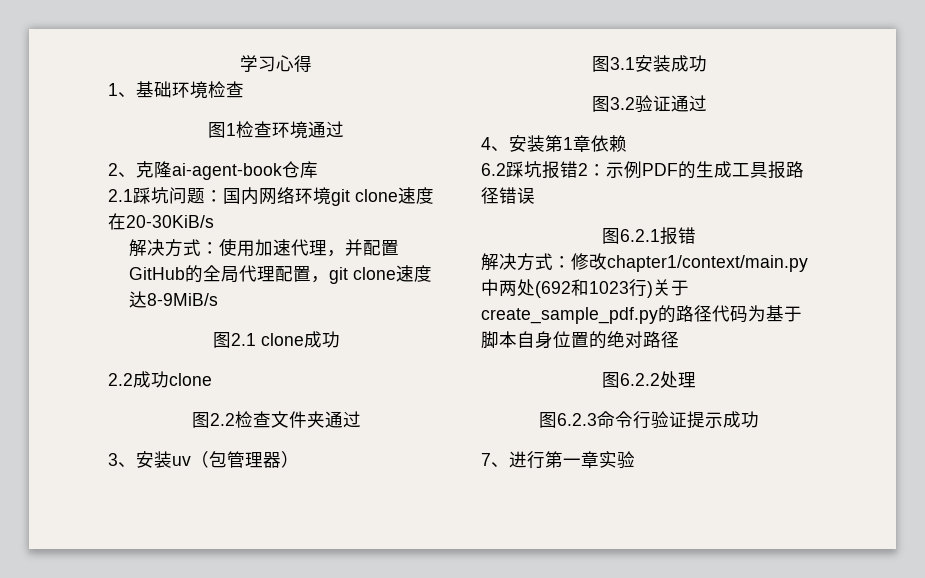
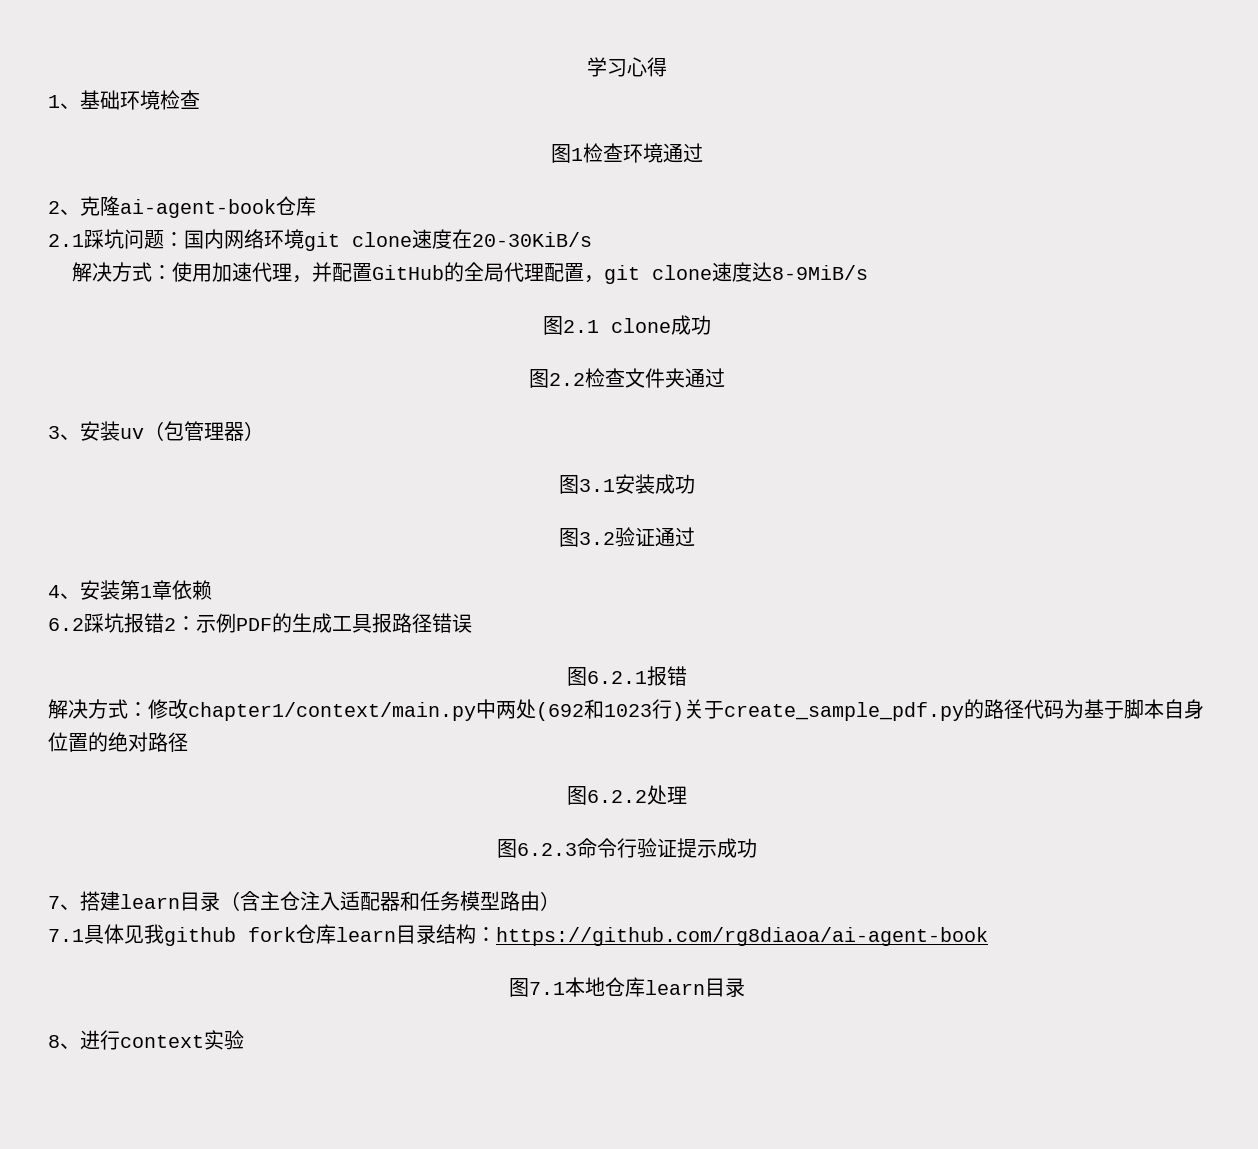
[108,371,212,388] // 2.2成功clone -> (711, 325) none
[509,451,599,469] 进行第一章 -> [80,891,560,911] [48,924,988,946] [508,977,745,997] [48,1030,204,1050] 搭建learn目录（含主仓注入适配器和任务模型路由） // 7.1具体见我github fork仓库learn目录结构：https://github.com/rg8diaoa/ai-agent-book // 图7.1本地仓库learn目录 // 8、进行context

